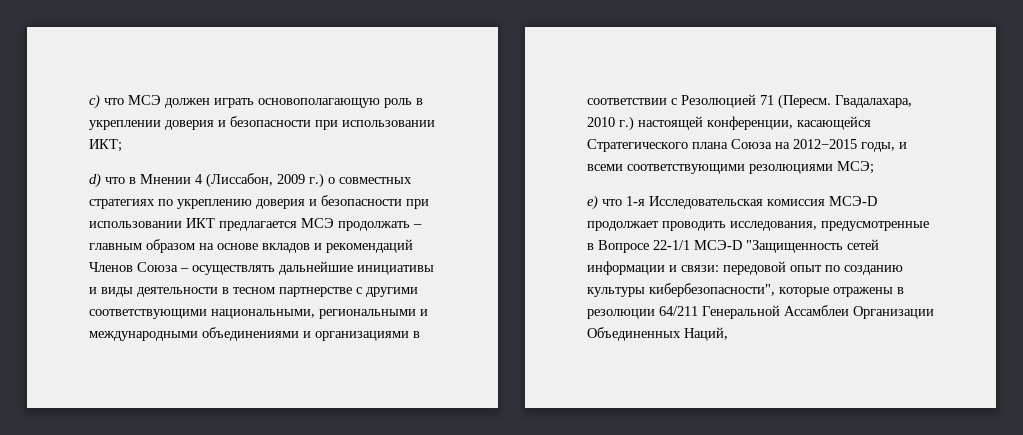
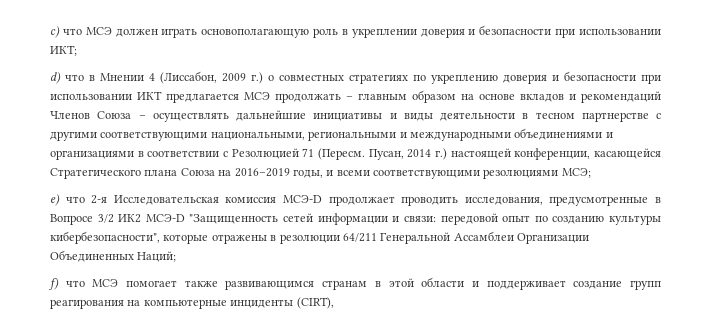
[835,95,912,108] [587,117,615,127] Гвадалахара, 2010 -> [368,149,432,160] Пусан, 2014
[793,139,857,149] 2012−2015 -> [234,168,290,177] 2016−2019
[626,196,645,206] 1-я -> [91,195,108,204] 2-я
[653,240,690,250] 22-1/1 -> [97,214,142,223] 3/2 ИК2
[684,327,728,341] Наций, -> [137,251,177,262] [49,277,661,290] [50,297,334,309] Наций; // f) что МСЭ помогает также развивающимся странам в этой области и поддерживает создание групп реагирования на компьютерные инциденты (CIRT),

